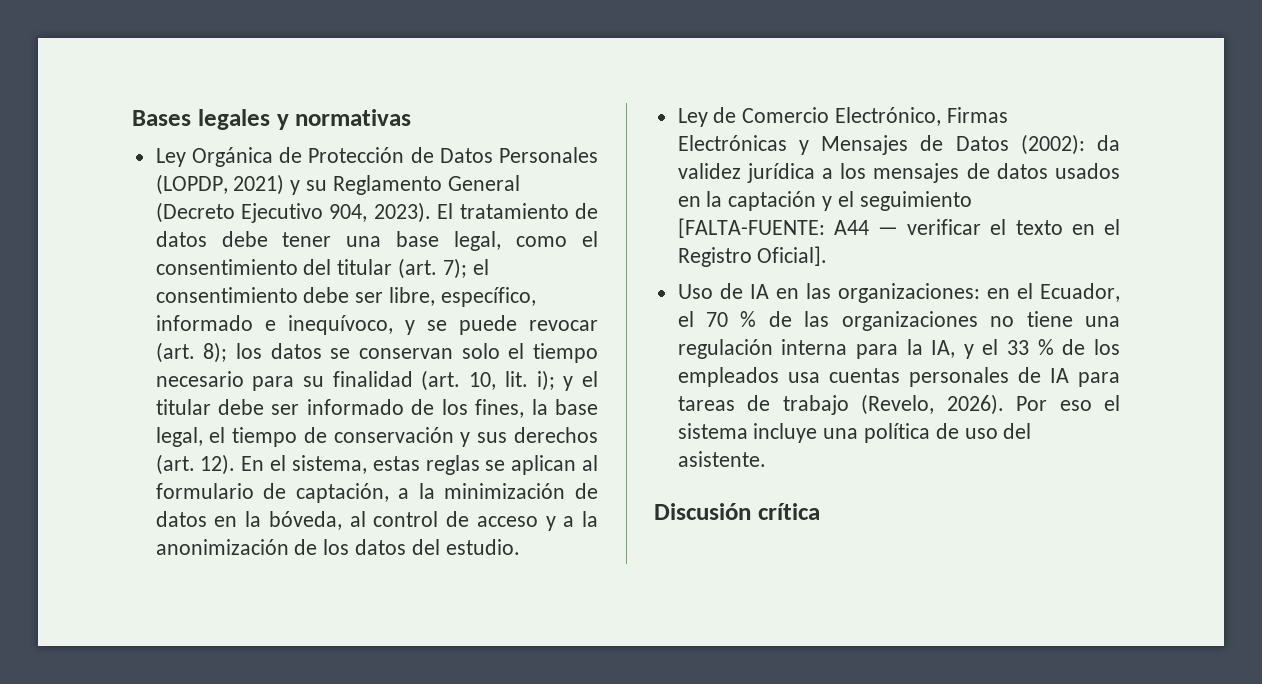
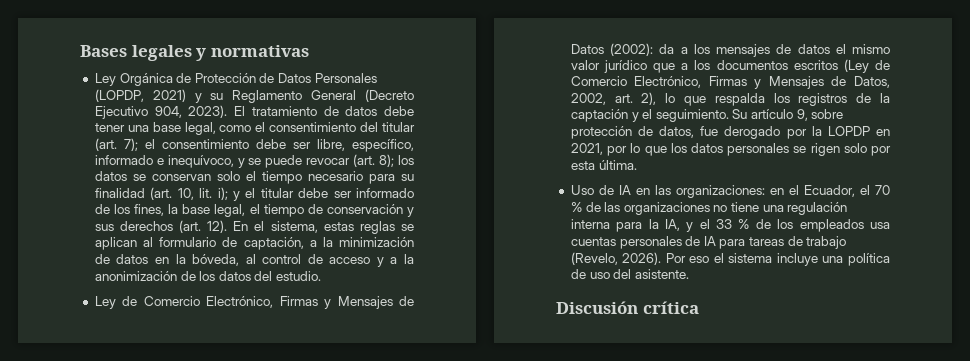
[677,135,787,151] Electrónicas -> (318, 301) none
[677,163,815,183] validez jurídica -> (675, 49) none
[1055,163,1120,179] [677,191,972,211] [677,218,1120,238] [677,246,828,267] usados en la captación y el seguimiento [FALTA-FUENTE: A44 — verificar el texto en el Registro Oficial]. -> [835,44,890,54] [570,59,890,73] [570,76,890,89] [570,92,890,106] [570,109,844,122] [570,126,890,139] [570,143,891,156] [570,160,637,170] el mismo valor jurídico que a los documentos escritos (Ley de Comercio Electrónico, Firmas y Mensajes de Datos, 2002, art. 2), lo que respalda los registros de la captación y el seguimiento. Su artículo 9, sobre protección de datos, fue derogado por la LOPDP en 2021, por lo que los datos personales se rigen solo por esta última.

